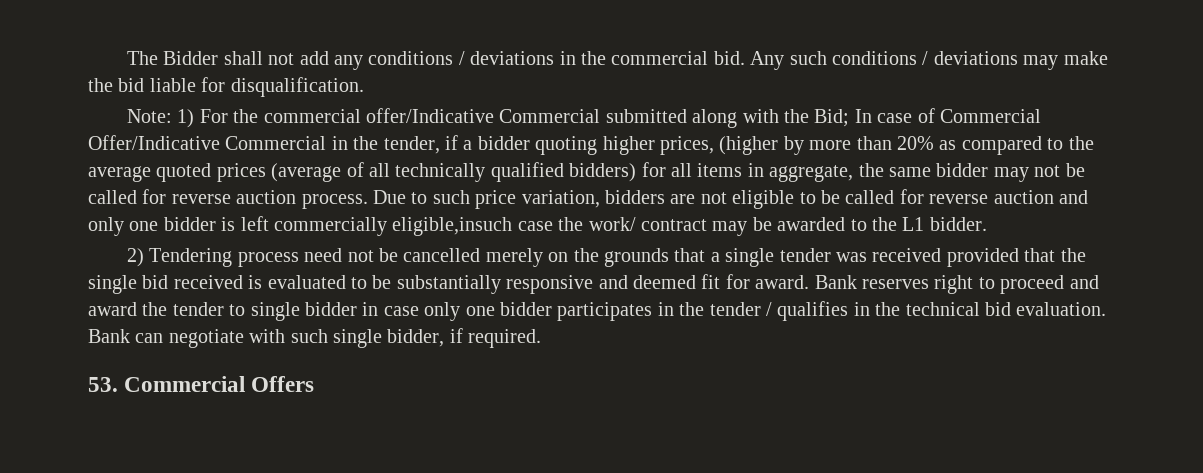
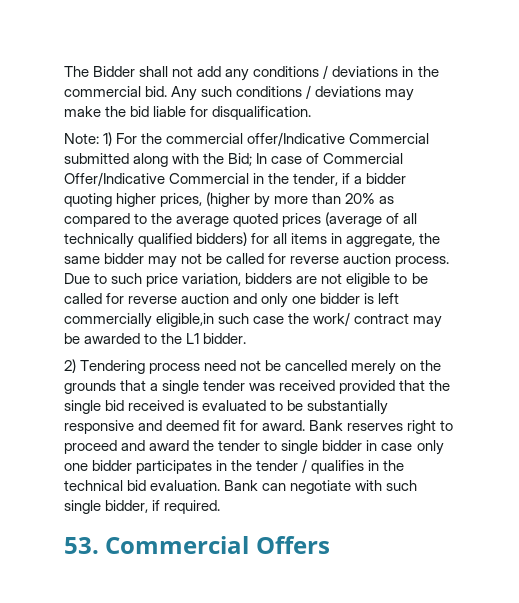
[392,217,513,236] eligible,insuch -> [156,313,250,327] eligible,in such

